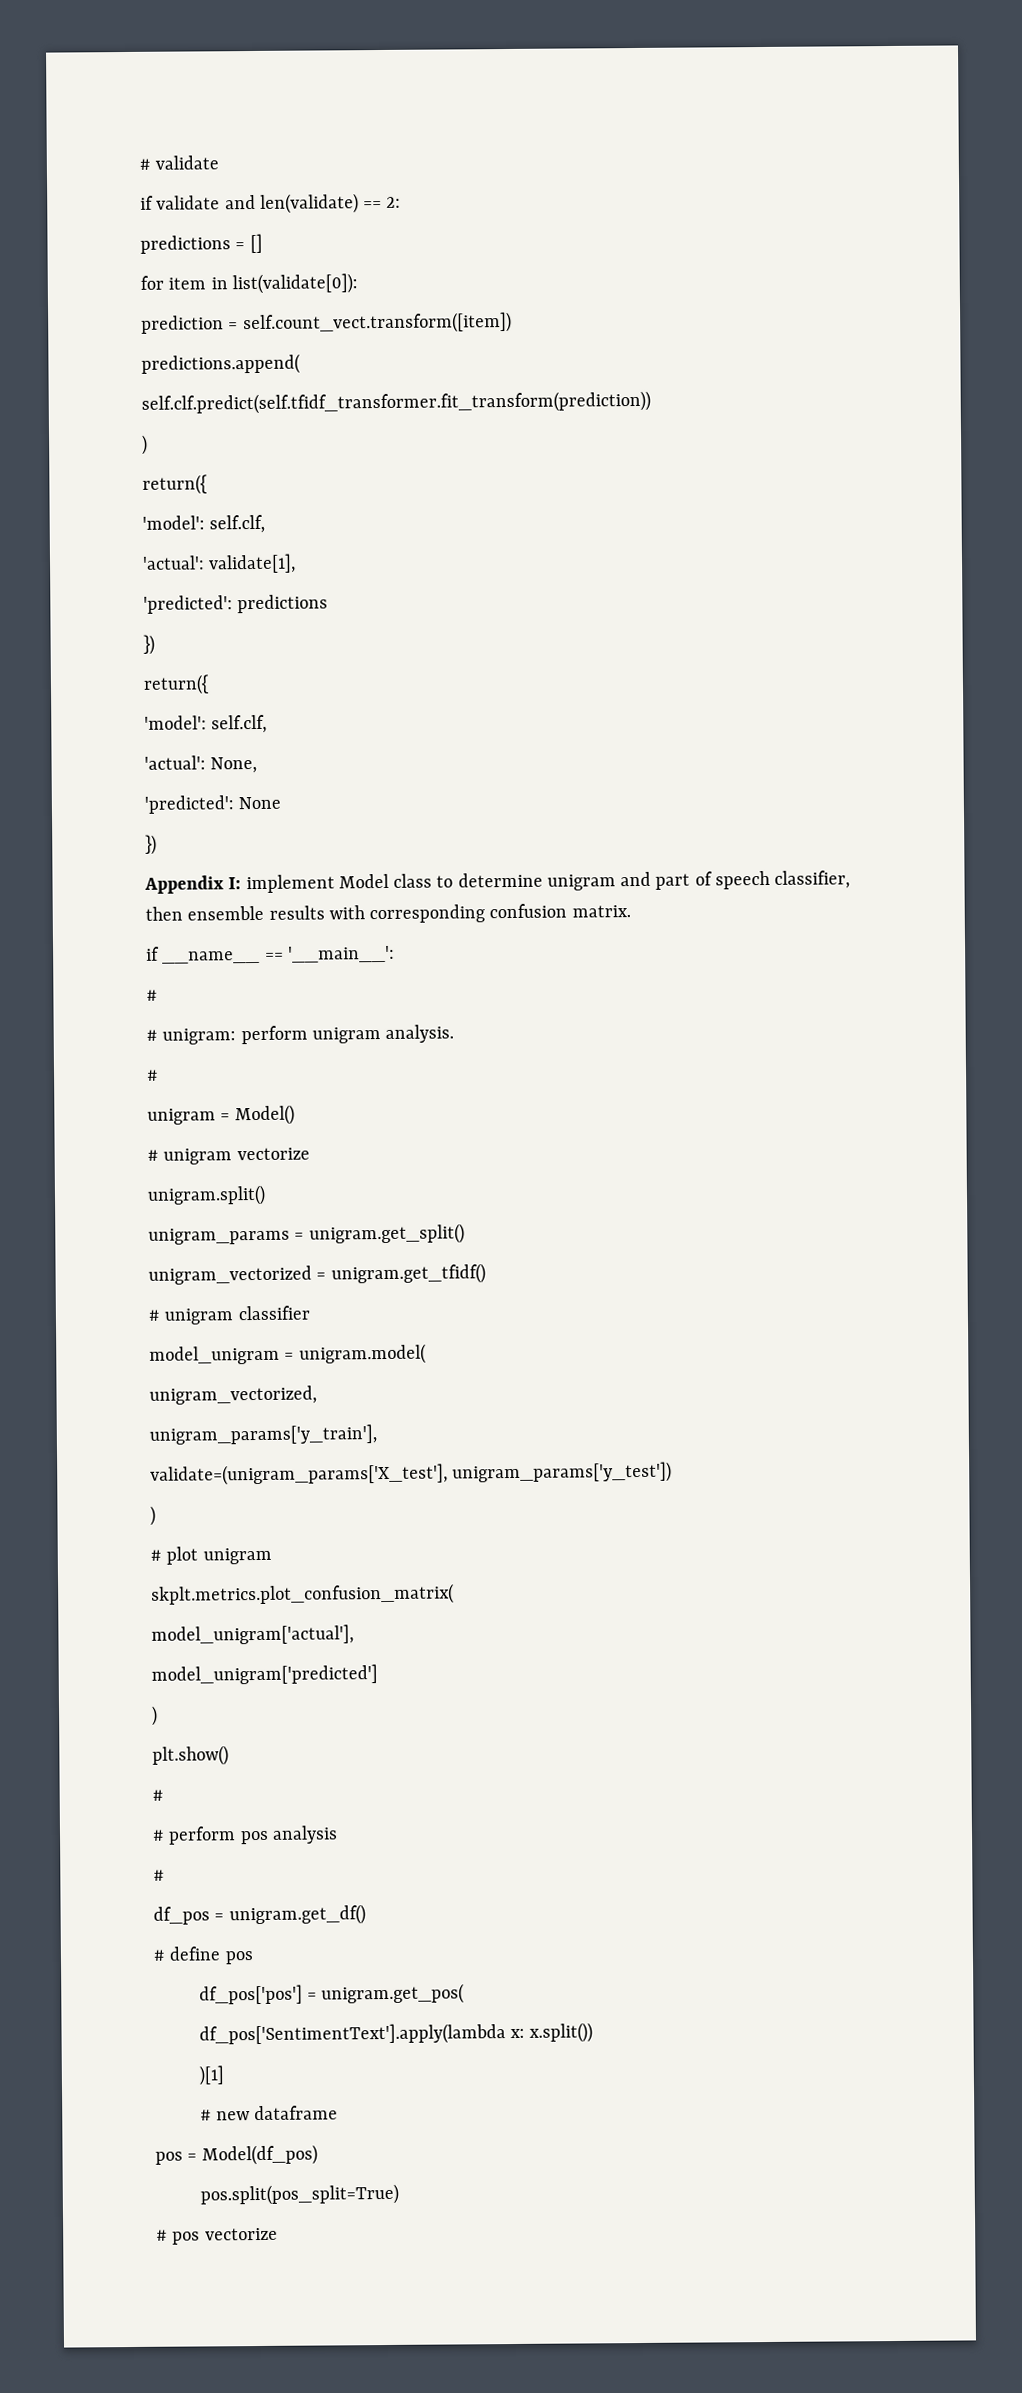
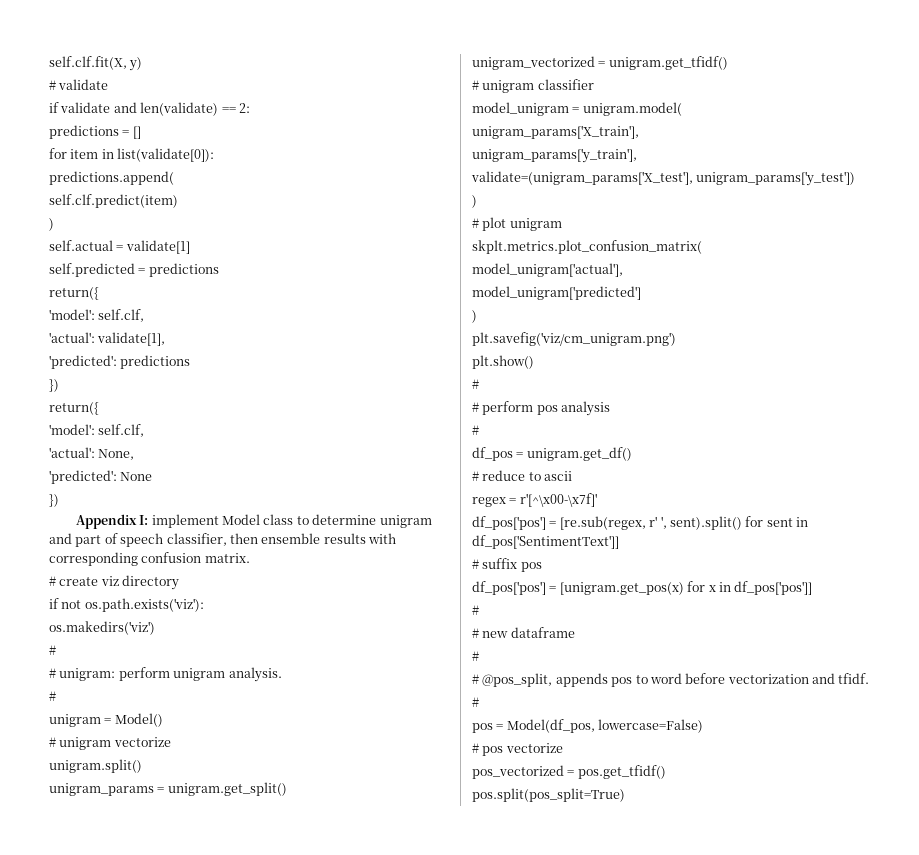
(139, 164) none -> [49,56,143,71] self.clf.fit(X, y) //
[141,311,512,335] // prediction = self.count_vect.transform([item]) -> (215, 155) none
[141,390,651,415] [142,434,148,455] self.clf.predict(self.tfidf_transformer.fit_transform(prediction)) // ) -> [49,194,178,208] [49,218,54,231] [49,240,190,254] [49,263,219,277] self.clf.predict(item) // ) // self.actual = validate[1] // self.predicted = predictions
[146,945,395,964] if __name__ == '__main__': -> [49,575,180,590] [49,598,204,612] [49,621,155,635] # create viz directory // if not os.path.exists('viz'): // os.makedirs('viz')
[149,1385,317,1405] unigram_vectorized, -> [472,125,639,139] unigram_params['X_train'],
(158, 1715) none -> [472,332,676,346] // plt.savefig('viz/cm_unigram.png')
[169,1946,254,1965] [198,1983,465,2005] [198,2022,594,2046] [198,2065,224,2086] [199,2105,339,2121] define pos // df_pos['pos'] = unigram.get_pos( // df_pos['SentimentText'].apply(lambda x: x.split()) // )[1] // # new dataframe -> [482,470,573,481] [472,493,597,507] [472,516,808,530] [472,535,619,549] [472,558,542,572] [472,581,813,595] [472,605,479,615] [472,627,575,638] [472,651,479,661] [472,673,870,687] [472,697,479,707] reduce to ascii // regex = r'[^\x00-\x7f]' // df_pos['pos'] = [re.sub(regex, r' ', sent).split() for sent in df_pos['SentimentText']] // # suffix pos // df_pos['pos'] = [unigram.get_pos(x) for x in df_pos['pos']] // # // # new dataframe // # // # @pos_split, appends pos to word before vectorization and tfidf. // #
[201,2144,318,2166] [199,2183,399,2206] Model(df_pos) // pos.split(pos_split=True) -> [506,719,704,733] Model(df_pos, lowercase=False)
(278, 2234) none -> [472,765,666,779] [472,788,625,802] // pos_vectorized = pos.get_tfidf() // pos.split(pos_split=True)

